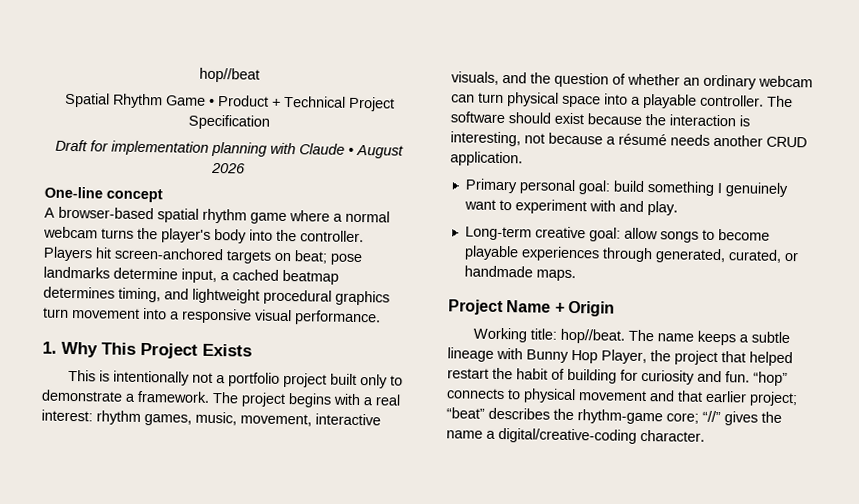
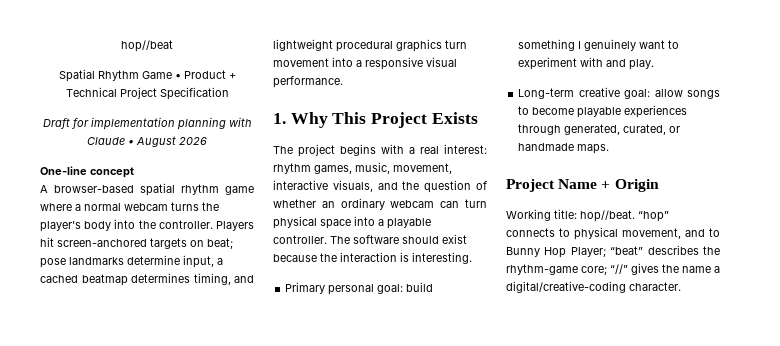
[68,369,404,389] [41,389,210,403] This is intentionally not a portfolio project built only to demonstrate a framework. -> (478, 118) none
[450,131,807,148] [450,151,523,167] interesting, not because a résumé needs another CRUD application. -> [412,252,472,264] interesting.
[628,329,791,346] [447,347,793,367] [447,367,788,387] [446,388,798,407] The name keeps a subtle lineage with Bunny Hop Player, the project that helped restart the habit of building for curiosity and fun. “hop” connects to physical movement and that earlier project; -> [638,211,669,222] [506,227,720,240] [506,247,606,258] “hop” connects to physical movement, and to Bunny Hop Player;

